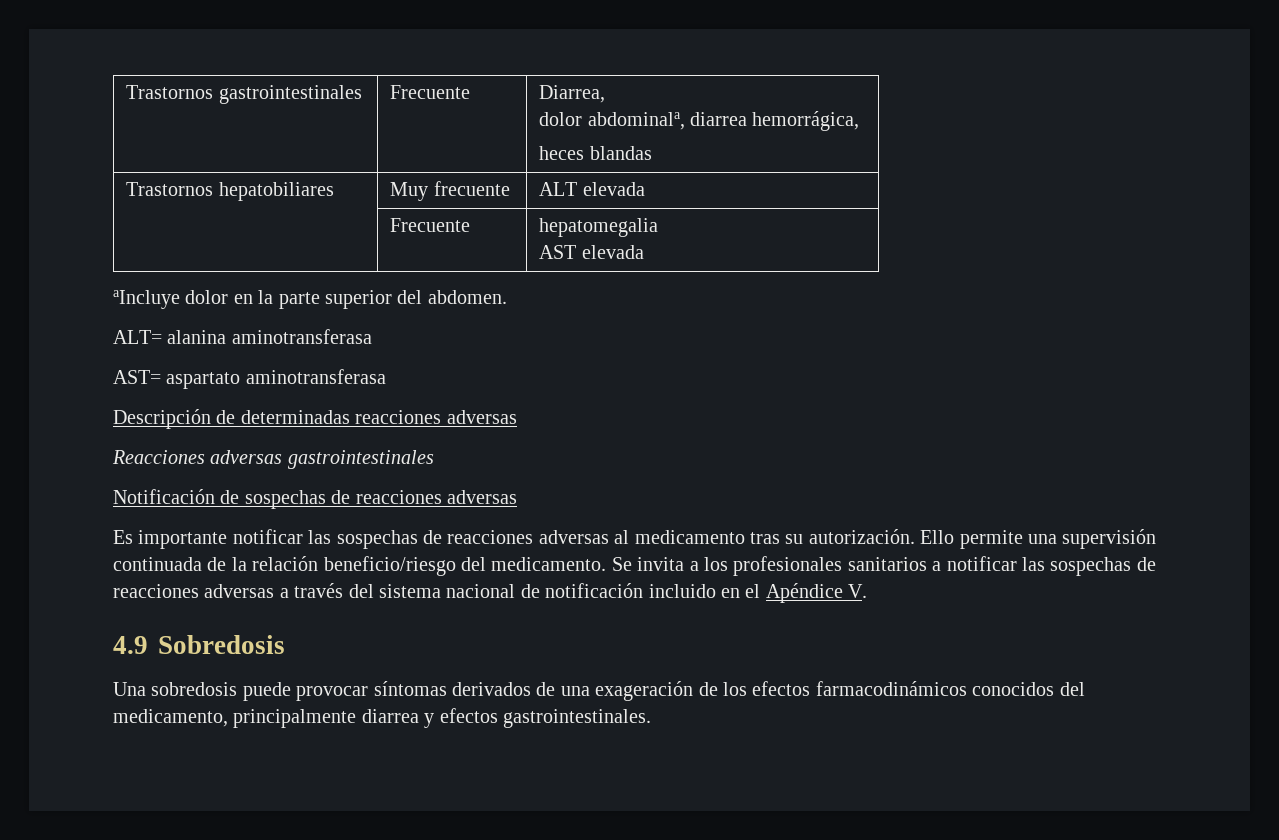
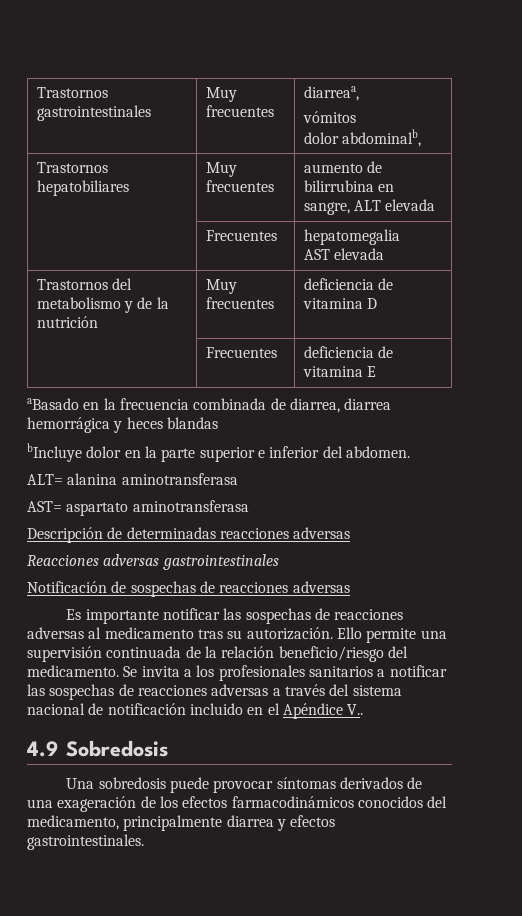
[390,85,471,99] [539,85,606,103] [539,111,860,131] [539,146,652,160] [126,182,334,201] [390,181,510,201] Frecuente | Diarrea, // dolor abdominala, diarrea hemorrágica, // heces blandas // Trastornos hepatobiliares | Muy frecuente | -> [205,87,237,102] [205,105,274,117] [303,86,359,101] [302,111,356,123] [303,129,422,147] [36,162,108,173] [36,180,129,196] [205,162,237,177] [205,180,274,192] [303,161,383,173] [303,180,395,192] [303,202,350,215] Muy frecuentes | diarreaa, // vómitos // dolor abdominalb, // Trastornos hepatobiliares | Muy frecuentes | aumento de bilirrubina en sangre,
[390,218,471,232] Frecuente -> [205,230,277,241] Frecuentes
[113,290,180,309] // aIncluye -> [36,278,133,290] [36,297,169,313] [36,316,98,328] [205,279,237,294] [205,297,274,309] [303,278,394,290] [302,298,378,309] [205,347,277,358] [303,346,394,358] [302,366,377,377] [27,398,392,413] [27,417,218,433] [27,443,82,462] // Trastornos del metabolismo y de la nutrición | Muy frecuentes | deficiencia de vitamina D // | Frecuentes | deficiencia de vitamina E // aBasado en la frecuencia combinada de diarrea, diarrea hemorrágica y heces blandas // bIncluye
(392, 299) none -> [257,446,320,458] e inferior
[848,584,868,598] V. -> [347,704,364,715] V..

